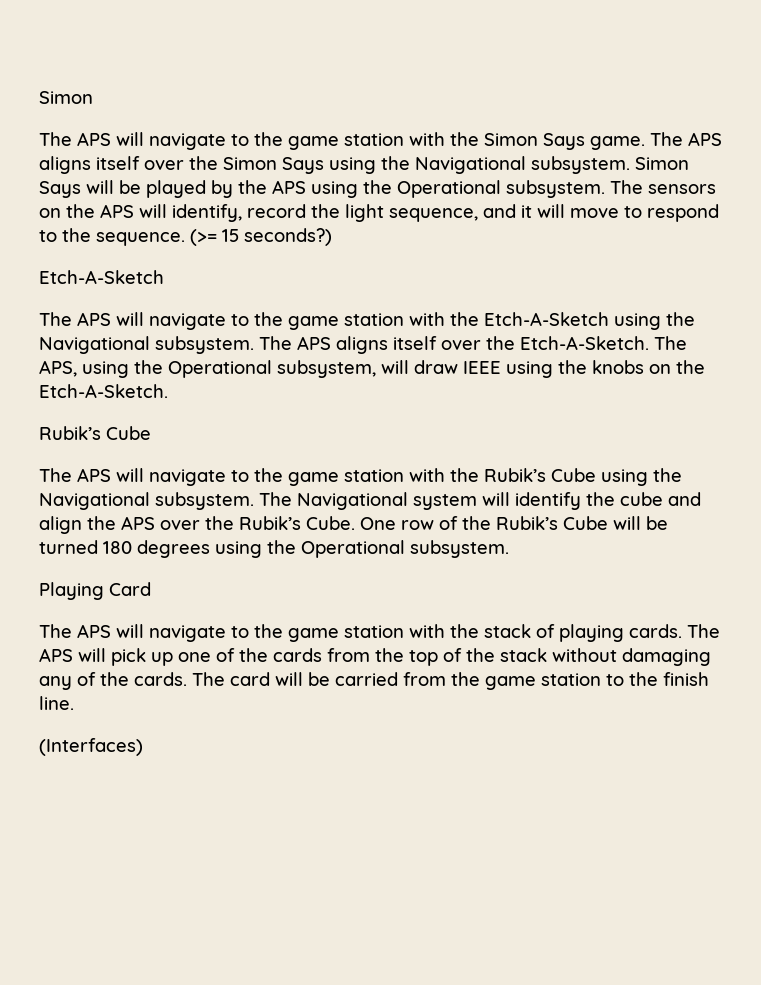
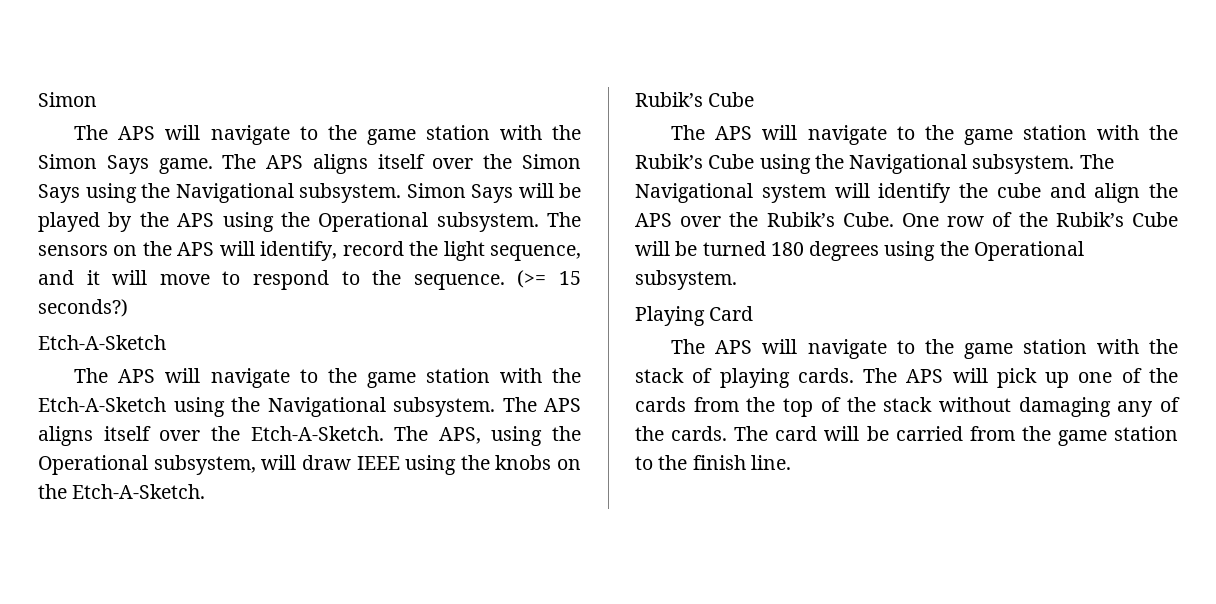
[39,738,143,756] // (Interfaces) -> (791, 462) none

